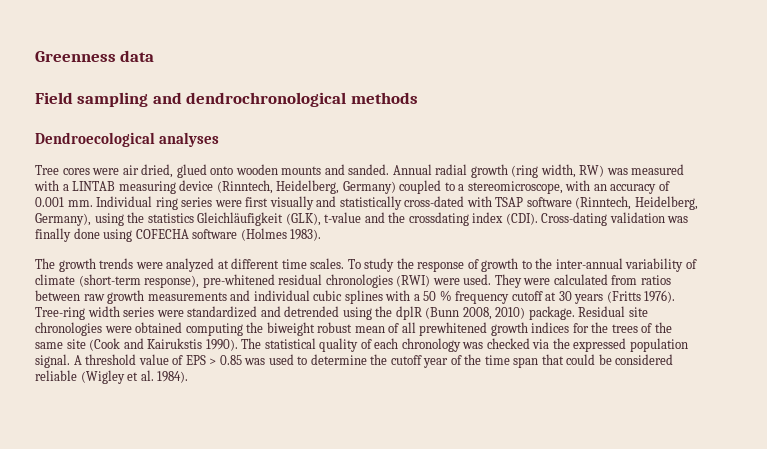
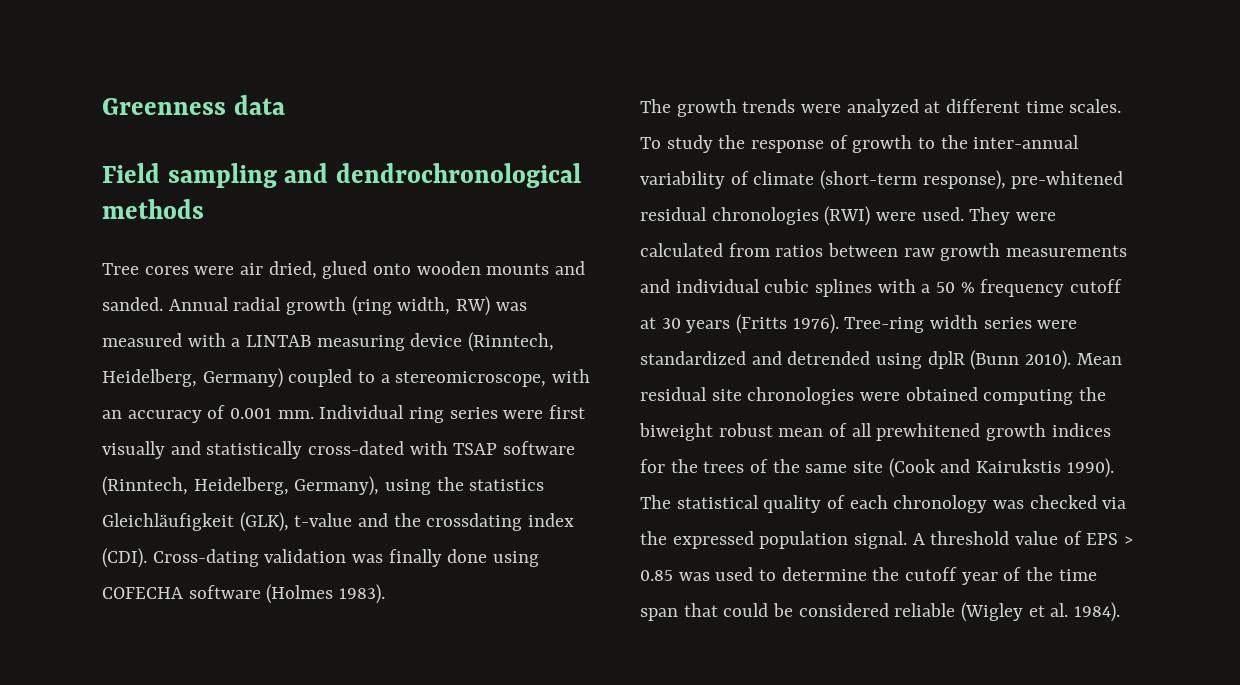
[35,132,219,147] // Dendroecological analyses -> (204, 209) none
[375,306,393,317] the -> (923, 361) none
[462,306,626,320] 2008, 2010) package. Residual -> [1025,350,1122,370] [640,387,707,401] 2010). Mean residual

